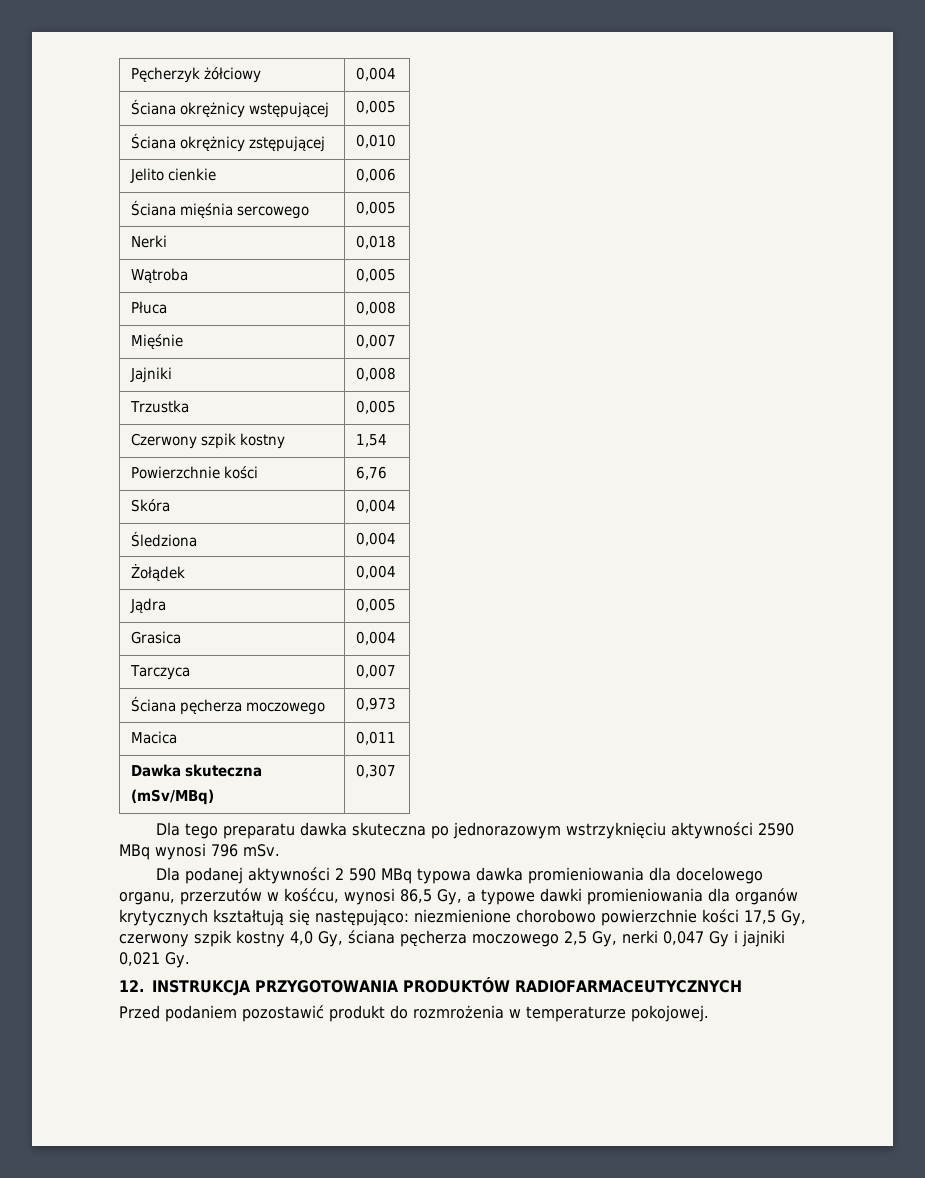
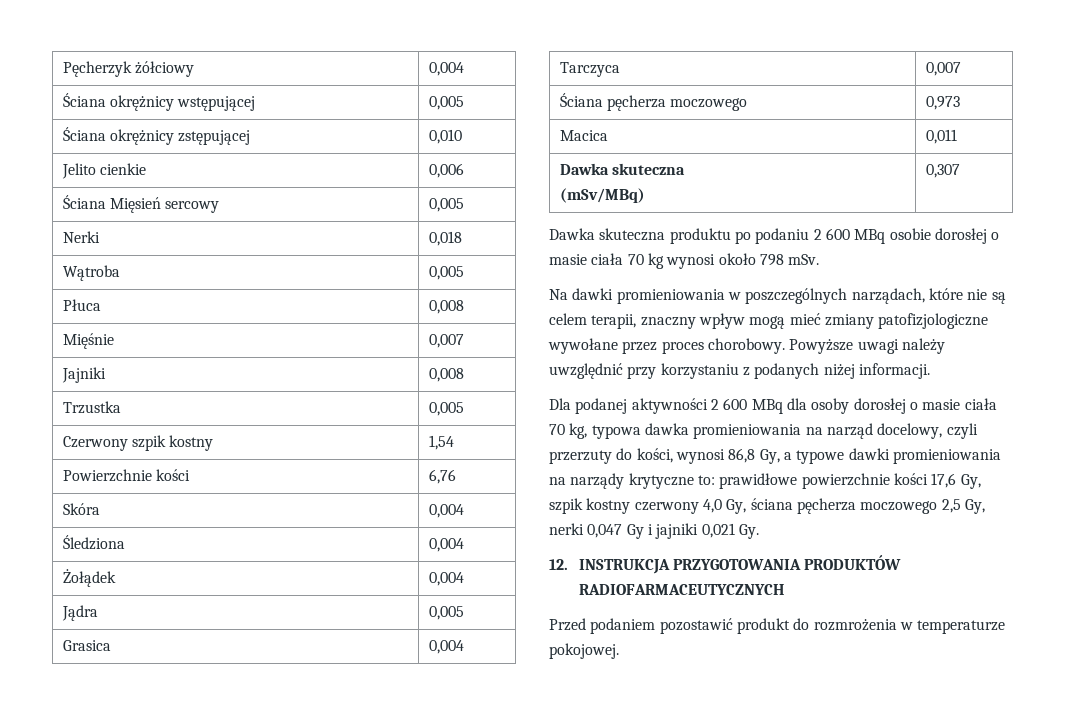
[179,203,309,219] mięśnia sercowego -> [109,197,220,213] Mięsień sercowy
[156,822,795,839] [119,843,280,860] [156,867,764,884] [119,888,432,905] Dla tego preparatu dawka skuteczna po jednorazowym wstrzyknięciu aktywności 2590 MBq wynosi 796 mSv. // Dla podanej aktywności 2 590 MBq typowa dawka promieniowania dla docelowego organu, przerzutów w kośćcu, wynosi 86,5 -> [549,228,1000,244] [549,253,820,269] [549,288,1006,304] [549,313,989,329] [548,338,945,354] [549,363,930,379] [549,398,997,414] [549,423,978,439] [549,448,756,464] Dawka skuteczna produktu po podaniu 2 600 MBq osobie dorosłej o masie ciała 70 kg wynosi około 798 mSv. // Na dawki promieniowania w poszczególnych narządach, które nie są celem terapii, znaczny wpływ mogą mieć zmiany patofizjologiczne wywołane przez proces chorobowy. Powyższe uwagi należy uwzględnić przy korzystaniu z podanych niżej informacji. // Dla podanej aktywności 2 600 MBq dla osoby dorosłej o masie ciała 70 kg, typowa dawka promieniowania na narząd docelowy, czyli przerzuty do kości, wynosi 86,8
[708,888,798,905] [119,909,806,926] [119,930,285,947] dla organów krytycznych kształtują się następująco: niezmienione chorobowo powierzchnie kości 17,5 Gy, czerwony szpik kostny -> [549,473,981,489] [549,498,699,514] na narządy krytyczne to: prawidłowe powierzchnie kości 17,6 Gy, szpik kostny czerwony

